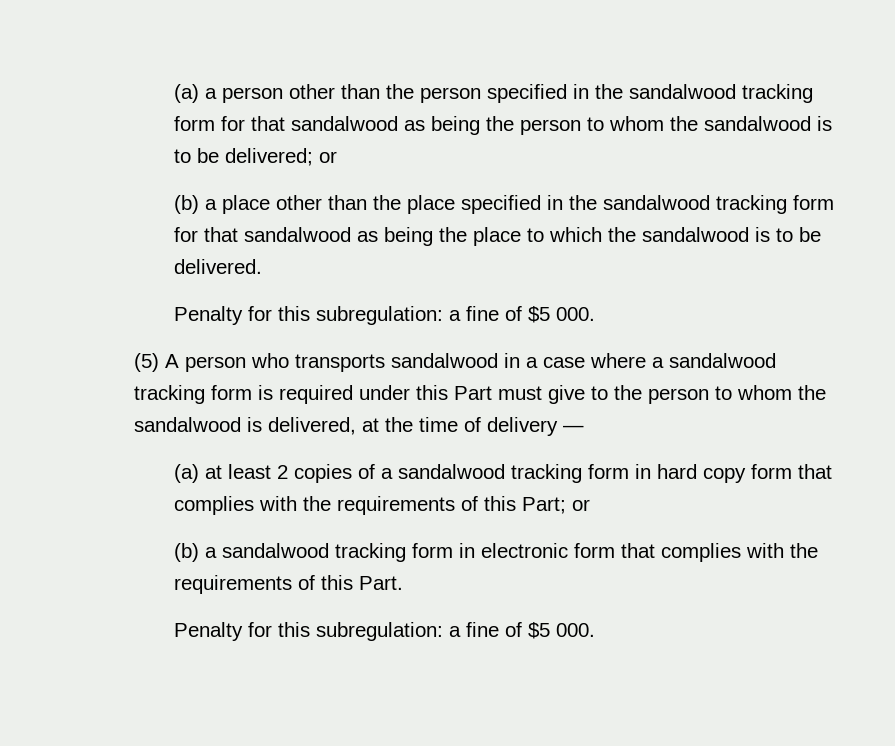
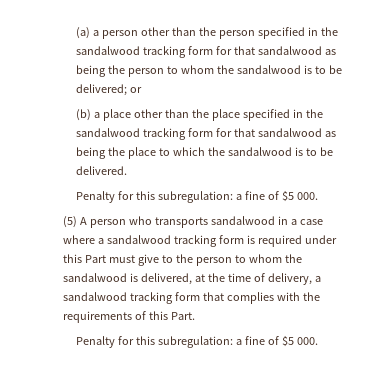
[487,417,585,436] [174,464,833,483] [174,496,591,515] [174,543,569,562] delivery — // (a) at least 2 copies of a sandalwood tracking form in hard copy form that complies with the requirements of this Part; or // (b) a sandalwood tracking form in electronic -> [267,273,321,285] [62,292,173,304] delivery, a sandalwood tracking

